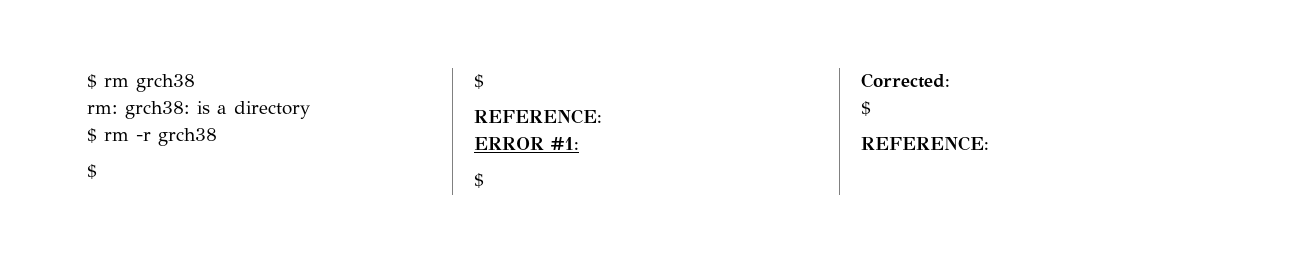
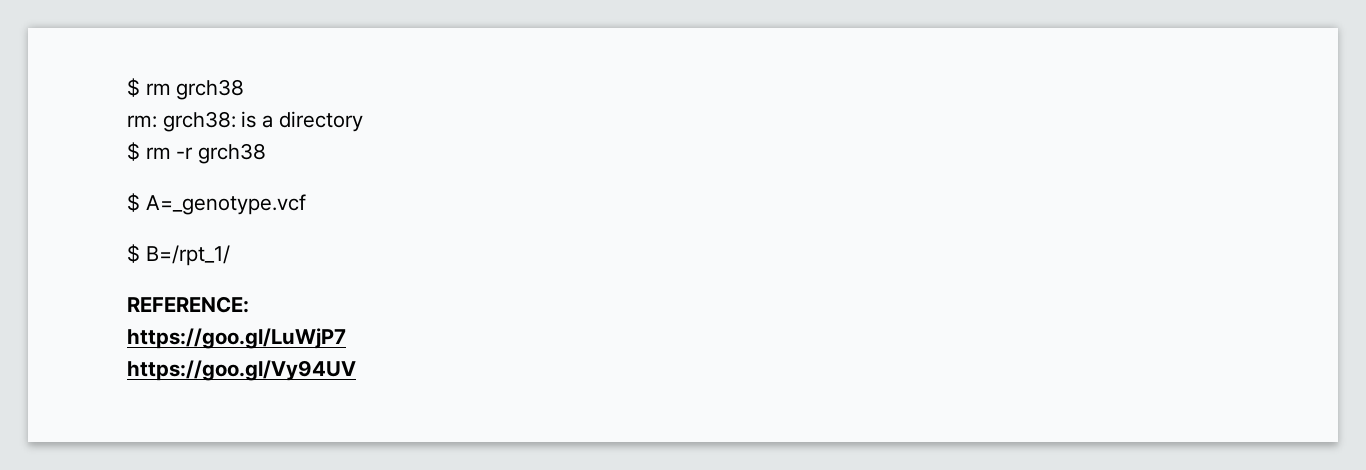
[474,74,484,89] // $ -> [145,194,306,215] [127,244,230,266] A=_genotype.vcf // $ B=/rpt_1/
[474,137,579,150] [474,173,484,188] [861,73,950,88] [861,101,871,116] [861,136,989,151] ERROR #1: // $ // Corrected: // $ // REFERENCE: -> [127,328,346,349] [127,360,356,381] https://goo.gl/LuWjP7 // https://goo.gl/Vy94UV

